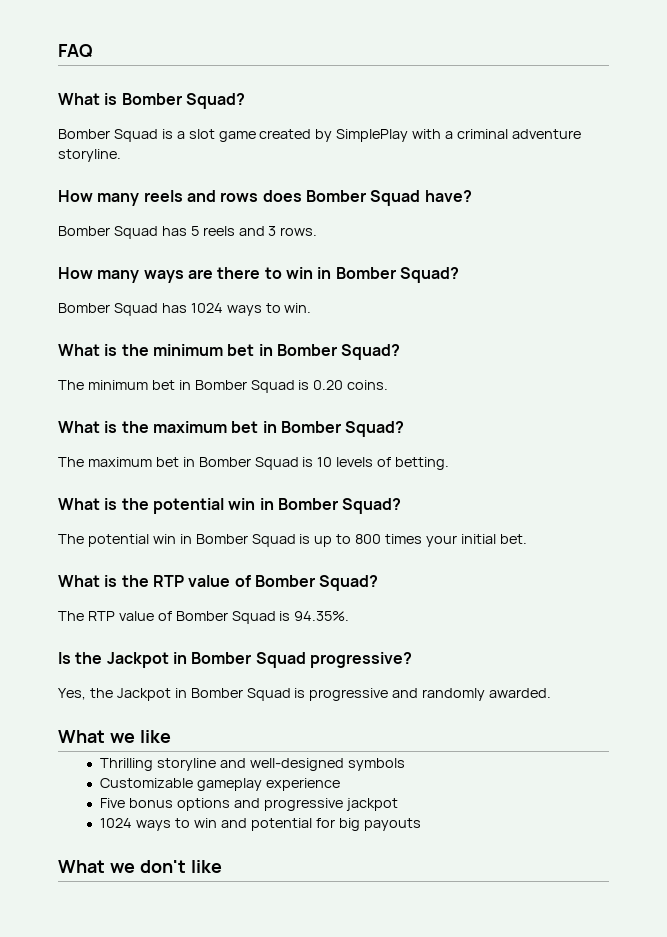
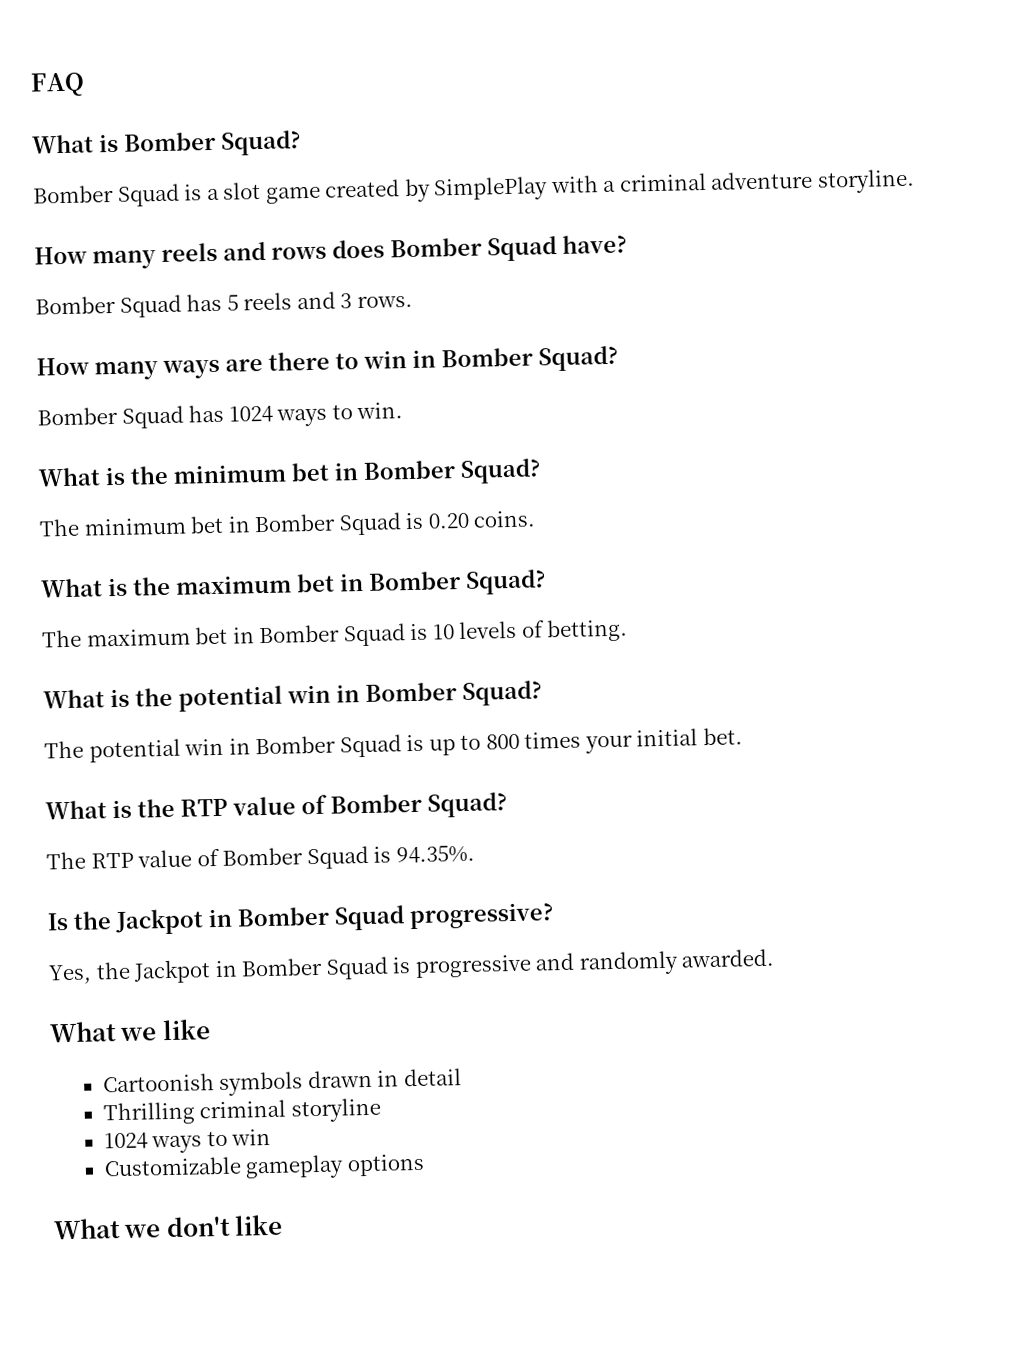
(171, 736) none -> [102,1068,462,1096] // Cartoonish symbols drawn in detail
(154, 764) none -> [199,1099,287,1119] criminal
[220,758,406,771] [100,778,341,791] [100,798,399,811] and well-designed symbols // Customizable gameplay experience // Five bonus options and progressive jackpot -> (381, 1110) none
[221,818,421,831] and potential for big payouts -> [103,1153,425,1180] // Customizable gameplay options

